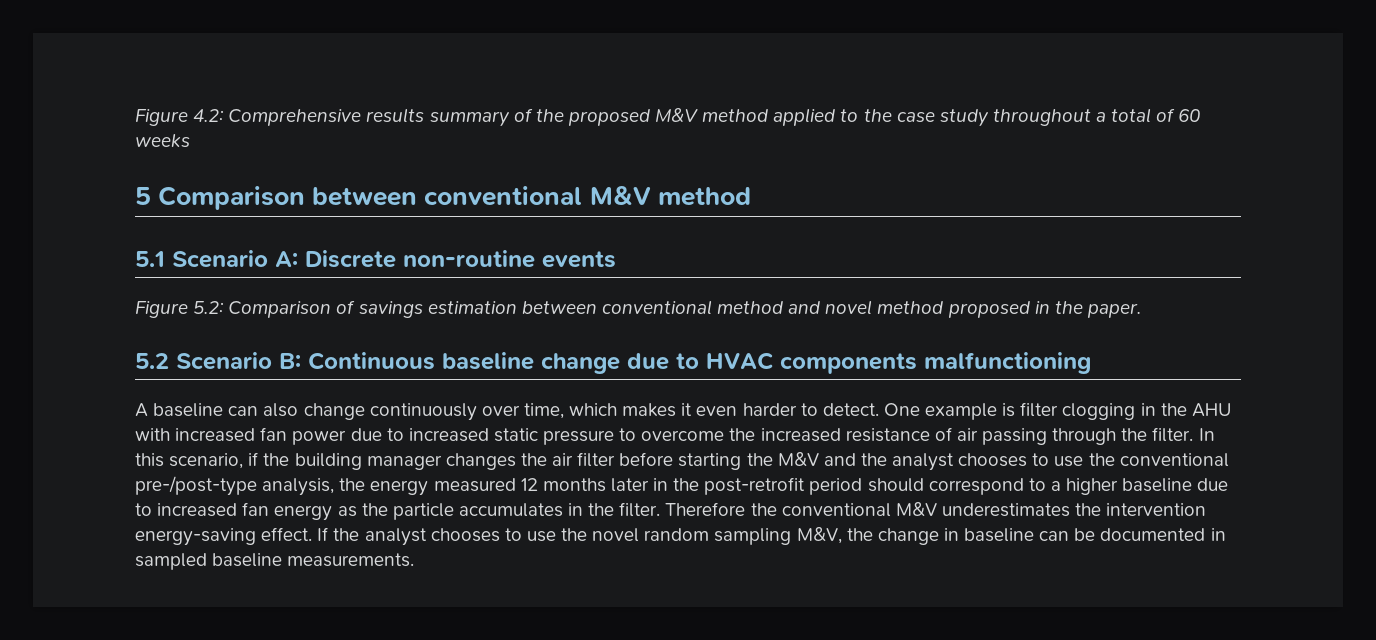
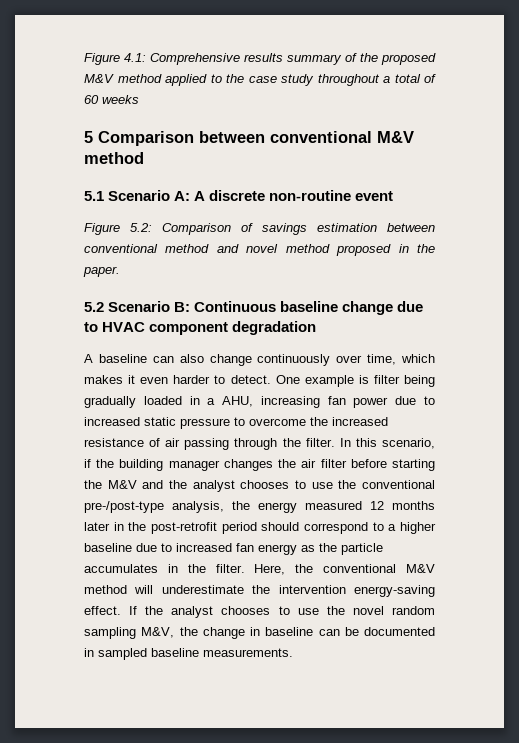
[135,109,225,126] Figure 4.2: -> [84,53,146,65] Figure 4.1:
[305,250,616,268] Discrete non-routine events -> [194,190,394,201] A discrete non-routine event
[780,352,1091,374] components malfunctioning -> [149,321,317,335] component degradation
[1062,403,1231,420] [135,428,256,442] clogging in the AHU with increased -> [404,375,436,387] [84,396,320,408] being gradually loaded in a AHU, increasing
[665,502,746,516] Therefore -> [254,564,286,575] Here,
[941,503,1070,517] underestimates -> [84,585,244,594] method will underestimate

